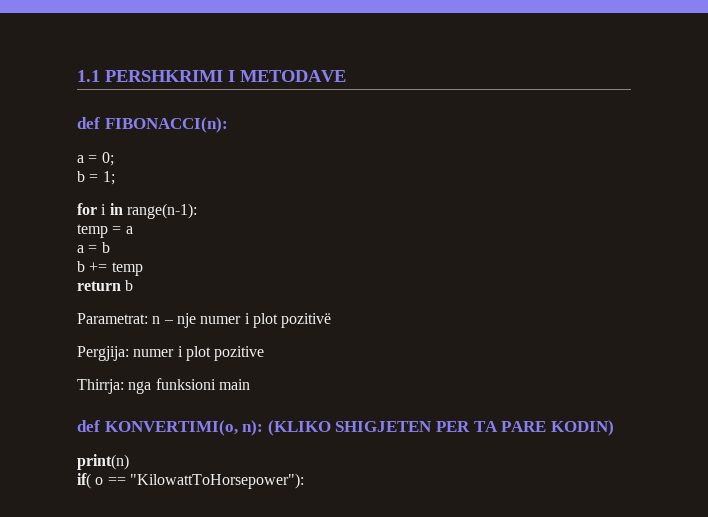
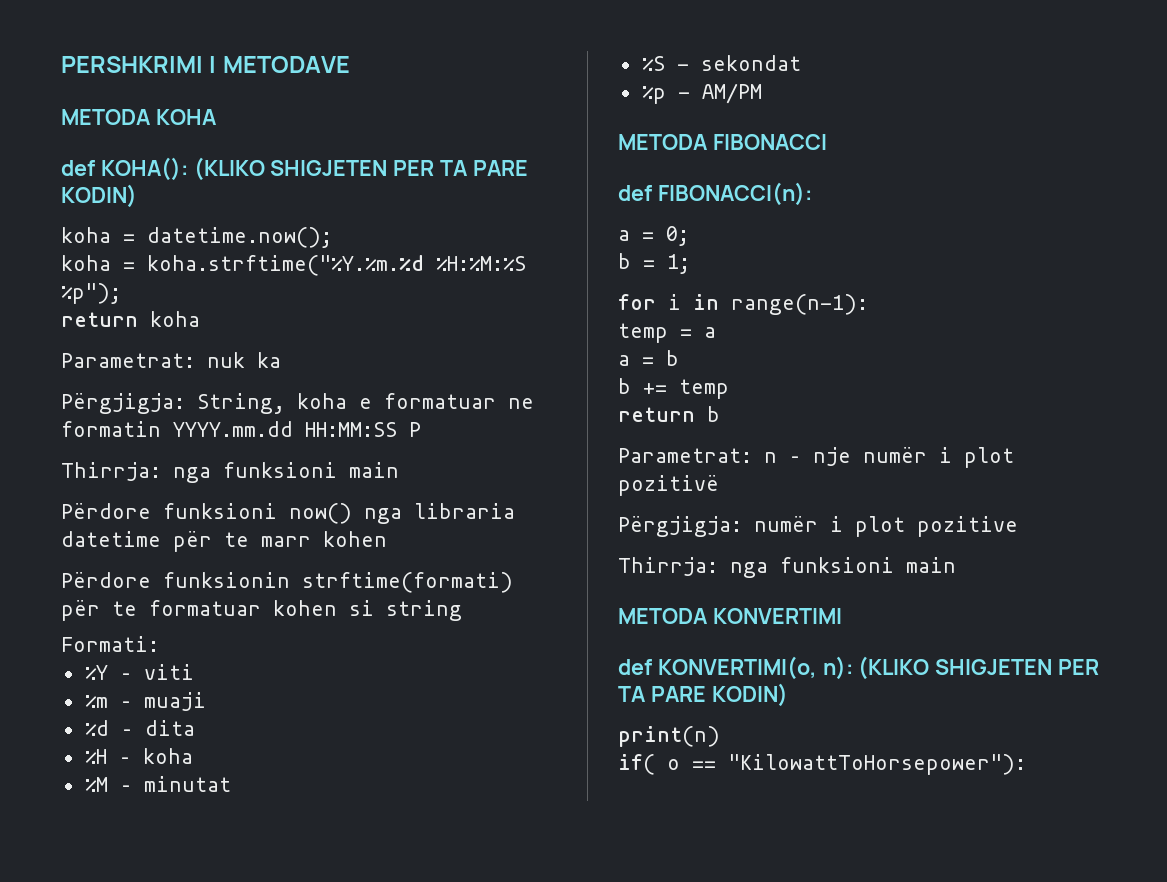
[77,70,100,82] 1.1 -> (61, 64) none
(346, 76) none -> [61,109,216,125] [61,157,528,181] [61,184,137,208] [61,227,332,248] [61,255,526,276] [61,283,121,304] [61,311,200,327] [61,352,281,368] [61,393,534,414] [61,421,421,437] [61,462,399,483] [61,503,515,524] [61,531,387,552] [61,572,513,593] [61,600,462,621] [61,636,159,652] [84,664,194,680] [84,692,206,711] [84,720,195,736] [84,748,193,764] [84,776,231,792] [641,55,801,71] [641,83,762,104] [618,134,827,150] // METODA KOHA // def KOHA(): (KLIKO SHIGJETEN PER TA PARE KODIN) // koha = datetime.now(); // koha = koha.strftime("%Y.%m.%d %H:%M:%S %p"); // return koha // Parametrat: nuk ka // Përgjigja: String, koha e formatuar ne formatin YYYY.mm.dd HH:MM:SS P // Thirrja: nga funksioni main // Përdore funksioni now() nga libraria datetime për te marr kohen // Përdore funksionin strftime(formati) për te formatuar kohen si string // Formati: // %Y – viti // %m – muaji // %d – dita // %H – koha // %M – minutat // %S - sekondat // %p - AM/PM // METODA FIBONACCI
[200,316,242,324] numer -> [863,447,927,463] numër
[77,346,175,361] Pergjija: numer -> [618,516,818,537] Përgjigja: numër
(250, 384) none -> [618,608,842,624] // METODA KONVERTIMI

